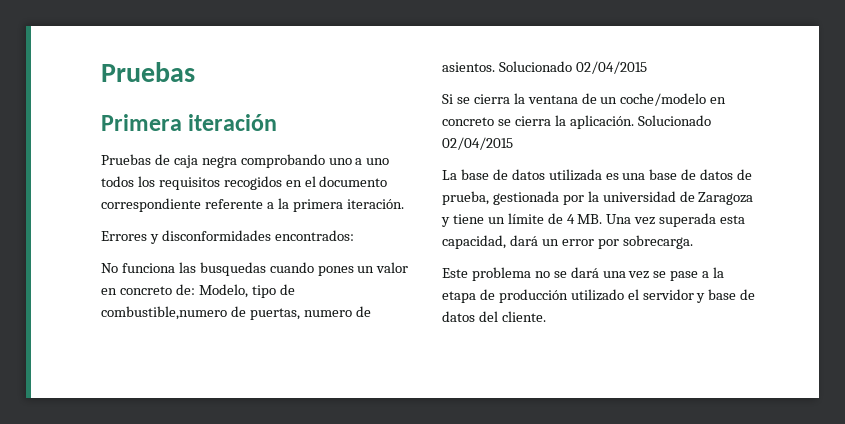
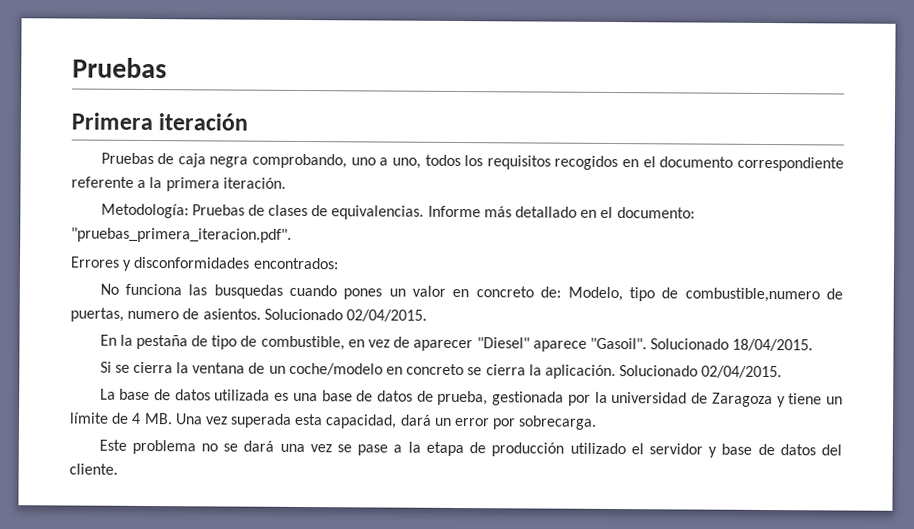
[240,154,325,168] comprobando -> [252,153,348,169] comprobando,
[366,158,390,165] uno -> [391,157,421,169] uno,
(404, 204) none -> [100,203,695,220] [71,227,292,243] // Metodología: Pruebas de clases de equivalencias. Informe más detallado en el documento: "pruebas_primera_iteracion.pdf".
[575,61,647,74] 02/04/2015 -> [345,309,427,322] [99,334,814,352] 02/04/2015. // En la pestaña de tipo de combustible, en vez de aparecer "Diesel" aparece "Gasoil". Solucionado 18/04/2015.
[442,137,513,150] 02/04/2015 -> [701,365,783,379] 02/04/2015.

